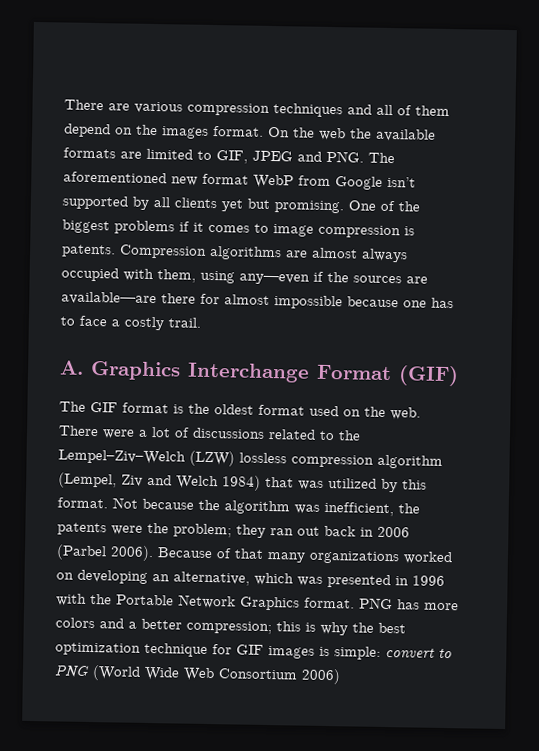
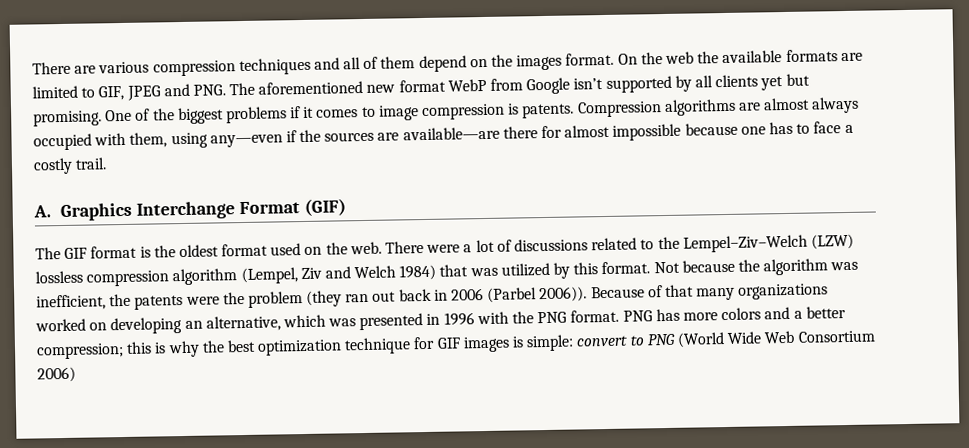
[173,523,266,538] problem; they -> [247,290,343,308] problem (they
[110,545,154,562] 2006). -> [539,286,588,303] 2006)).
[116,594,300,611] Portable Network Graphics -> [537,311,568,324] PNG

